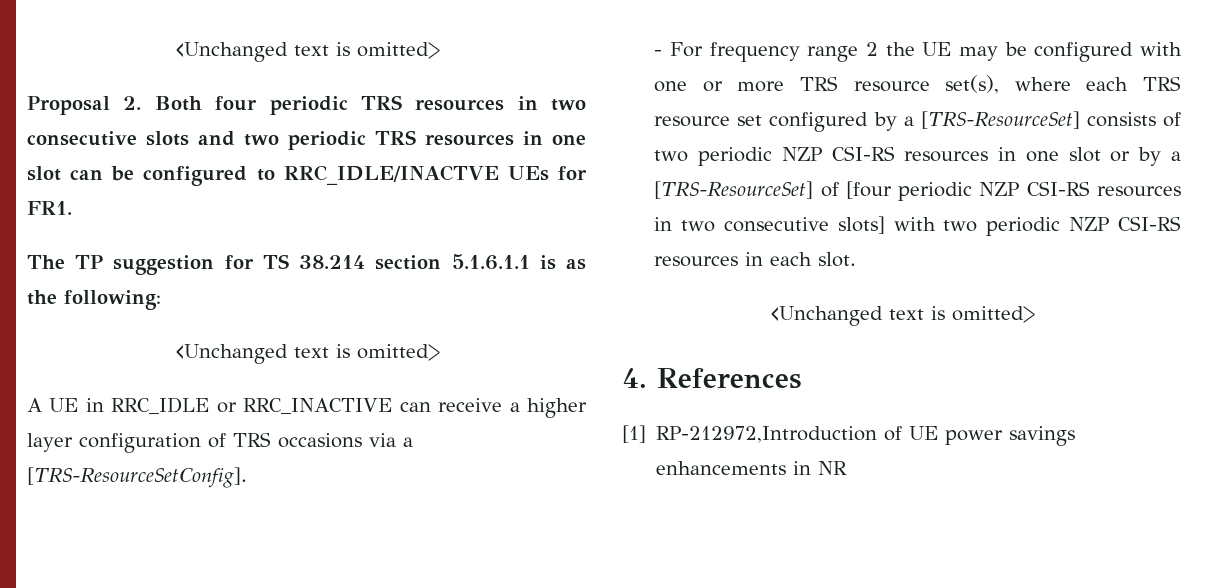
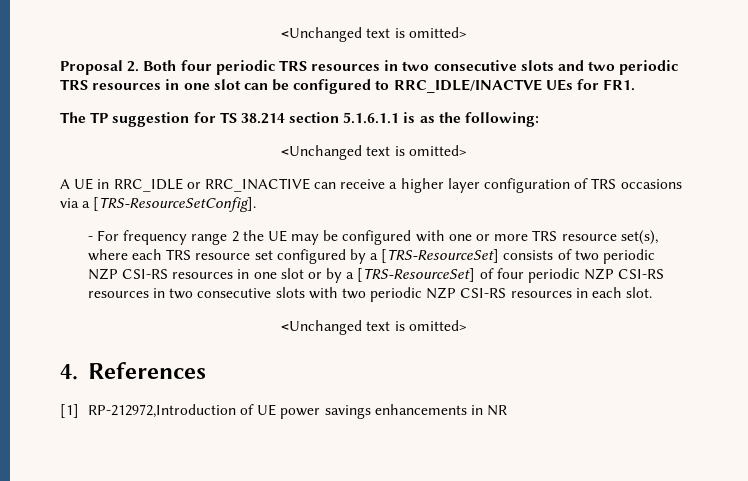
[845,181,892,199] [four -> [496,268,524,279] four
[837,216,885,234] slots] -> [275,287,305,298] slots

